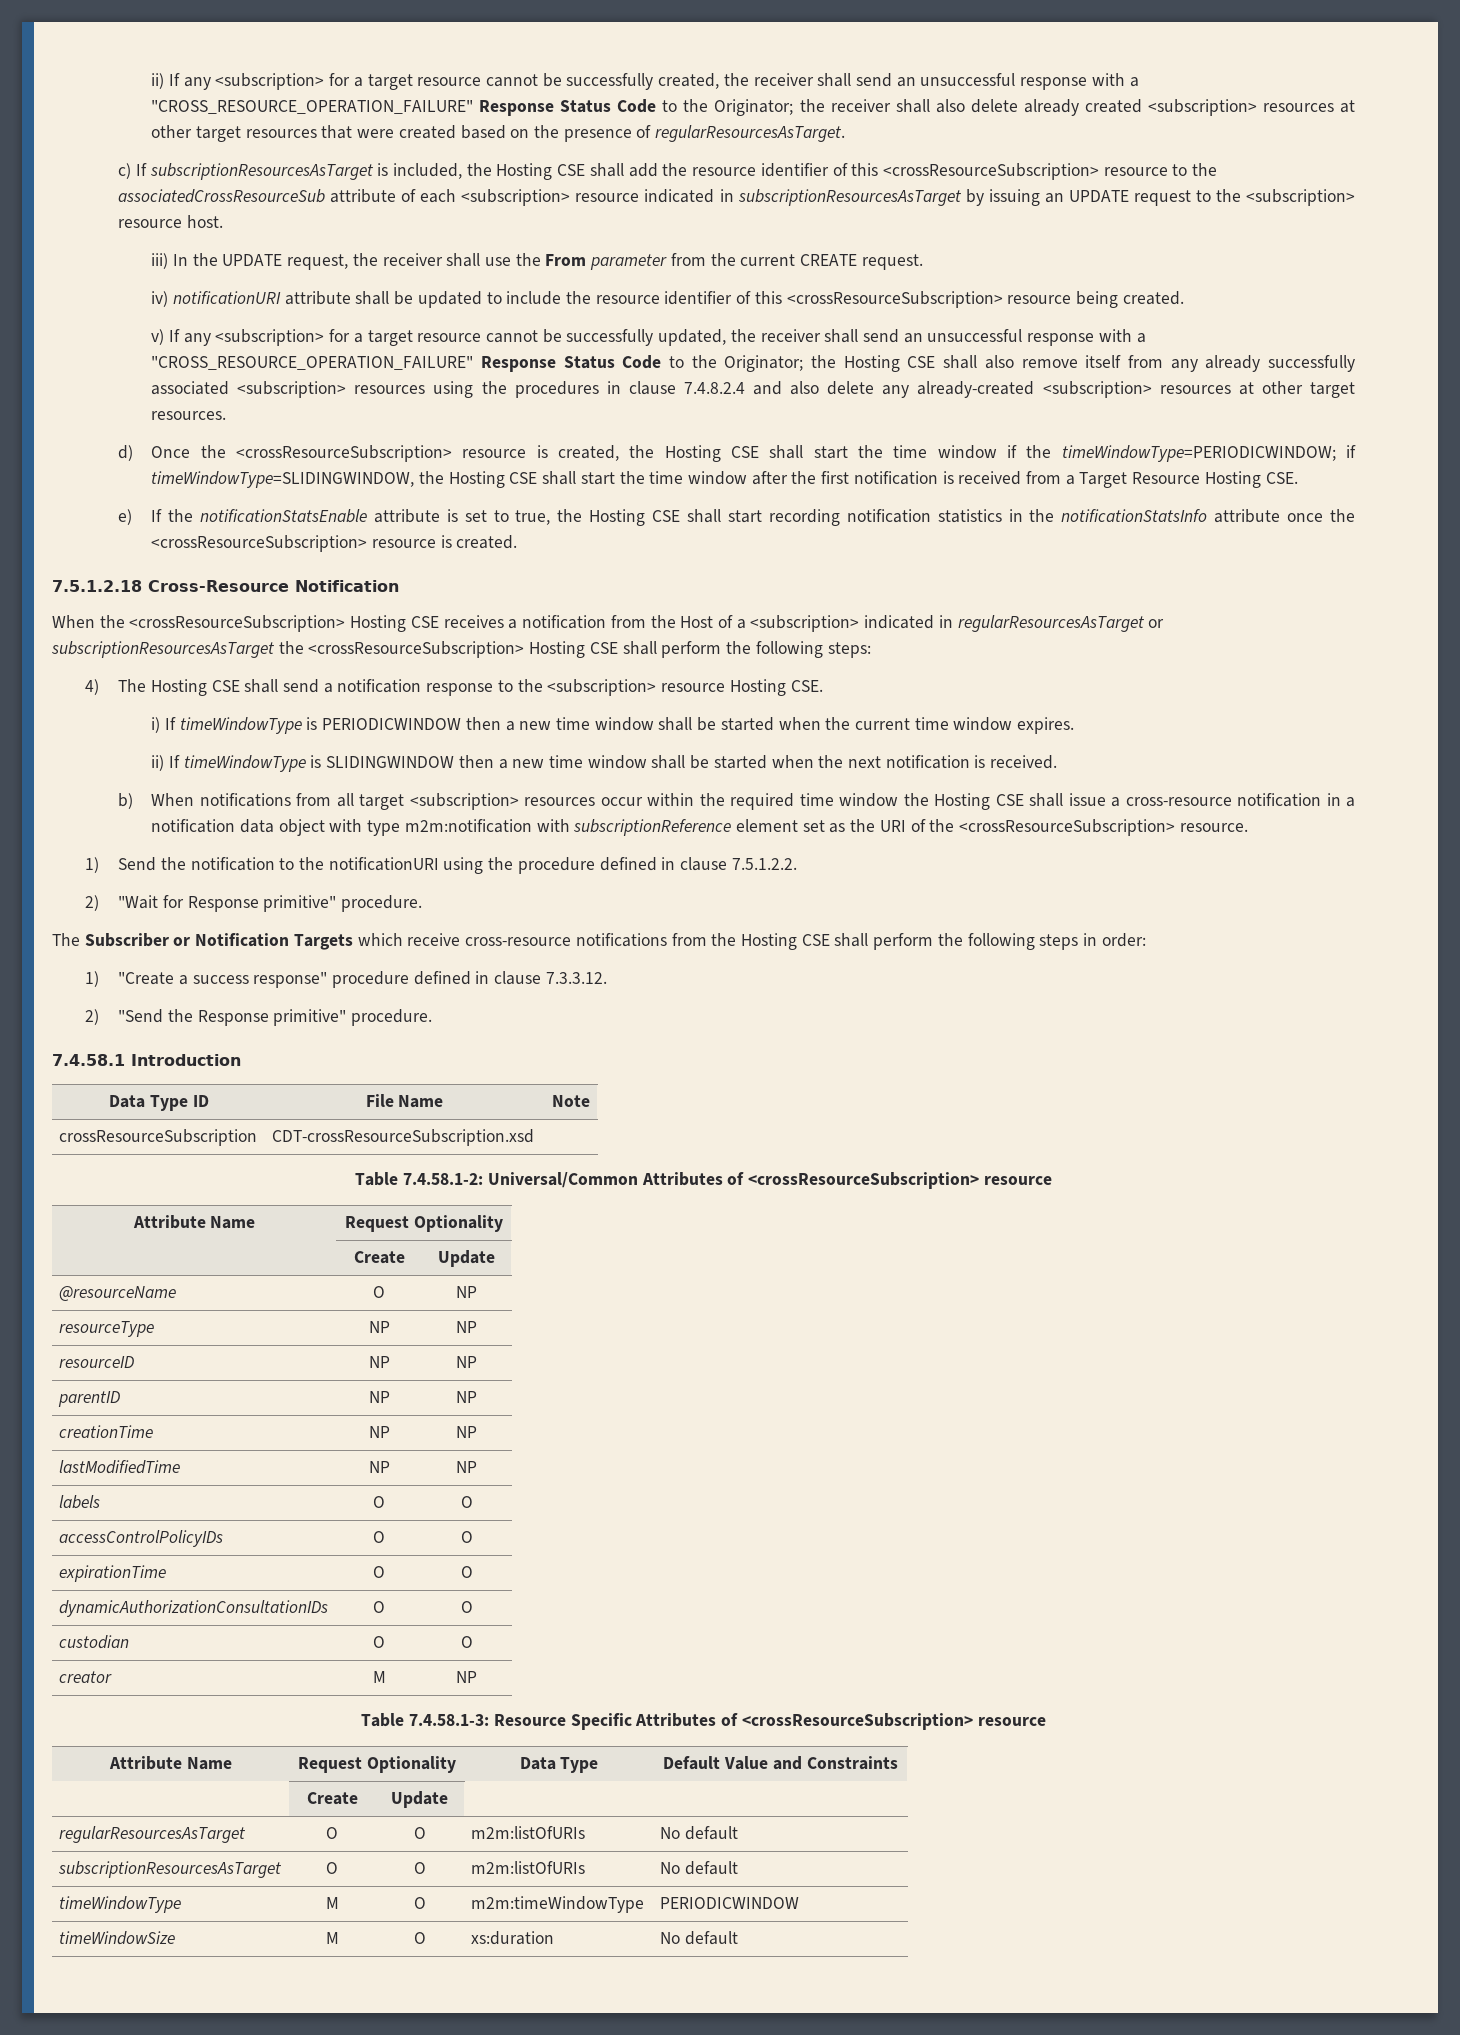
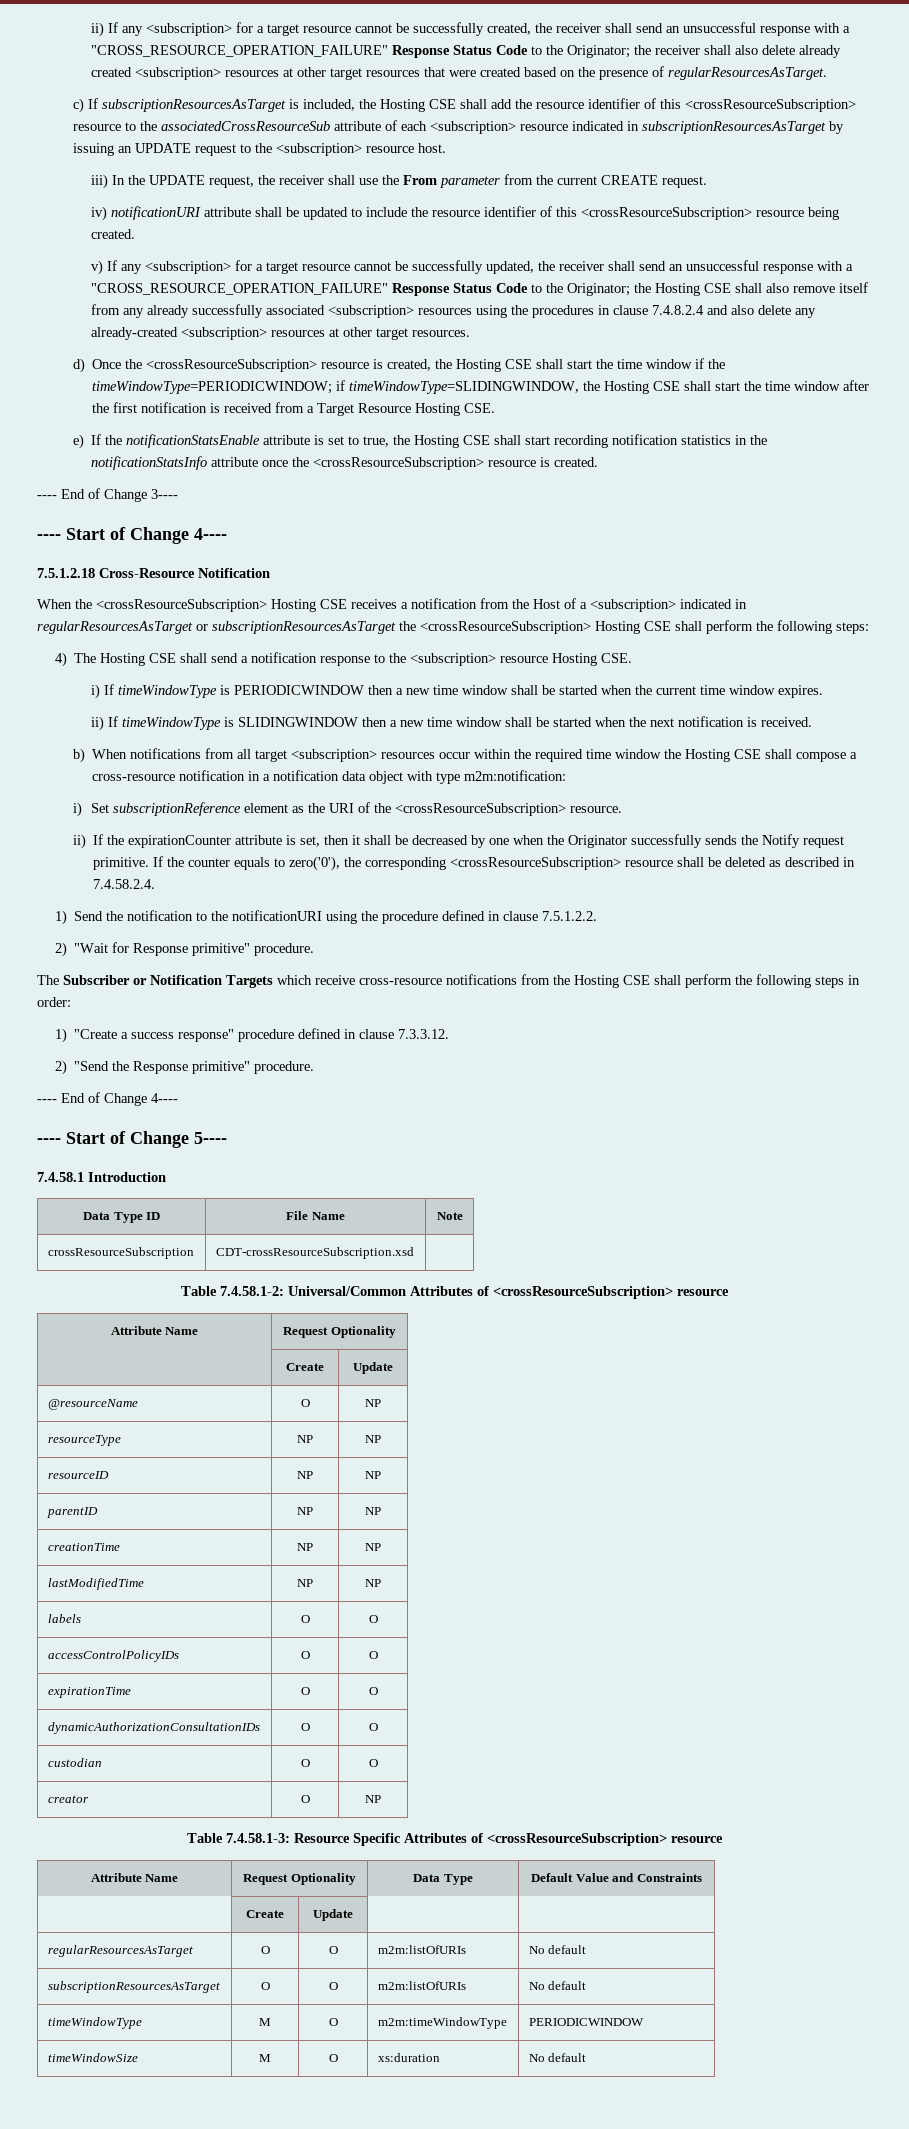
(518, 542) none -> [37,488,178,502] [37,527,227,544] // ---- End of Change 3---- // ---- Start of Change 4----
[1068,793,1106,806] issue -> [796,752,847,762] compose
[404,819,570,833] m2m:notification with -> [464,770,567,781] [73,802,110,817] m2m:notification: // i) Set
[802,820,825,832] set -> (289, 808) none
(1248, 827) none -> [73,834,845,849] [93,856,856,871] [93,879,156,889] // ii) If the expirationCounter attribute is set, then it shall be decreased by one when the Originator successfully sends the Notify request primitive. If the counter equals to zero('0'), the corresponding <crossResourceSubscription> resource shall be deleted as described in 7.4.58.2.4.
(433, 1017) none -> [37,1092,178,1106] [37,1131,227,1148] // ---- End of Change 4---- // ---- Start of Change 5----
[372,1671,386,1683] M -> [300,1795,310,1803] O

